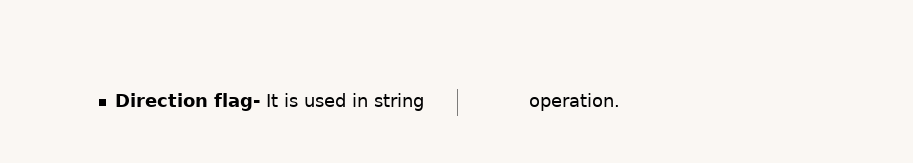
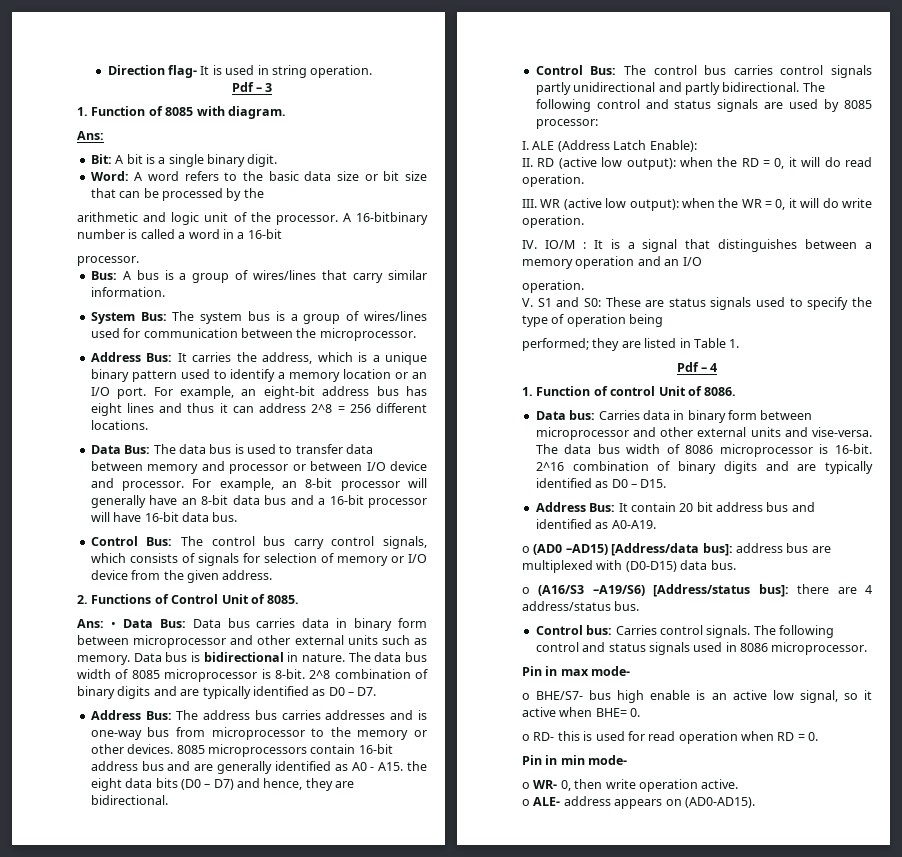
(621, 102) none -> [231,82,273,92] [77,106,286,119] [77,131,104,140] [90,154,278,167] [90,171,428,181] [90,188,264,201] [77,212,428,225] [77,229,282,239] [77,256,139,266] [90,270,428,283] [90,287,165,297] [90,311,427,324] [90,328,416,341] [90,352,428,365] [90,369,427,382] [90,386,427,399] [90,403,427,416] [90,420,148,430] [90,444,374,454] [90,461,427,474] [90,478,427,491] [90,495,428,508] [90,512,238,522] [90,536,427,549] [90,553,427,566] [90,570,273,583] [77,594,300,604] [77,618,427,631] [77,635,428,648] [77,652,428,665] [77,669,428,682] [77,686,377,699] [90,710,427,720] [90,727,427,740] [90,744,393,757] [90,761,427,774] [90,778,355,791] [90,795,168,805] [535,65,872,78] [535,82,825,95] [535,99,872,112] [535,119,598,129] [522,140,697,152] [522,157,872,170] [522,174,584,187] [522,198,872,211] [522,215,584,228] [522,239,872,252] [522,256,702,269] [522,280,584,293] [522,297,872,310] [522,314,664,327] [522,338,740,351] [676,362,718,372] [522,386,737,396] [535,410,813,423] [535,427,872,440] [535,444,872,457] [535,461,873,474] [535,478,667,488] [535,502,815,512] [535,519,656,529] [522,543,831,556] [522,560,736,573] [522,584,872,597] [522,601,640,611] [535,625,834,638] [535,642,868,655] [522,666,631,676] [522,690,872,703] [522,707,641,717] [522,731,819,744] [522,755,628,765] [522,779,739,792] [522,796,755,809] // Pdf – 3 // 1. Function of 8085 with diagram. // Ans: // Bit: A bit is a single binary digit. // Word: A word refers to the basic data size or bit size that can be processed by the // arithmetic and logic unit of the processor. A 16-bitbinary number is called a word in a 16-bit // processor. // Bus: A bus is a group of wires/lines that carry similar information. // System Bus: The system bus is a group of wires/lines used for communication between the microprocessor. // Address Bus: It carries the address, which is a unique binary pattern used to identify a memory location or an I/O port. For example, an eight-bit address bus has eight lines and thus it can address 2^8 = 256 different locations. // Data Bus: The data bus is used to transfer data between memory and processor or between I/O device and processor. For example, an 8-bit processor will generally have an 8-bit data bus and a 16-bit processor will have 16-bit data bus. // Control Bus: The control bus carry control signals, which consists of signals for selection of memory or I/O device from the given address. // 2. Functions of Control Unit of 8085. // Ans: • Data Bus: Data bus carries data in binary form between microprocessor and other external units such as memory. Data bus is bidirectional in nature. The data bus width of 8085 microprocessor is 8-bit. 2^8 combination of binary digits and are typically identified as D0 – D7. // Address Bus: The address bus carries addresses and is one-way bus from microprocessor to the memory or other devices. 8085 microprocessors contain 16-bit address bus and are generally identified as A0 - A15. the eight data bits (D0 – D7) and hence, they are bidirectional. // Control Bus: The control bus carries control signals partly unidirectional and partly bidirectional. The following control and status signals are used by 8085 processor: // I. ALE (Address Latch Enable): // II. RD (active low output): when the RD = 0, it will do read operation. // III. WR (active low output): when the WR = 0, it will do write operation. // IV. IO/M : It is a signal that distinguishes between a memory operation and an I/O // operation. // V. S1 and S0: These are status signals used to specify the type of operation being // performed; they are listed in Table 1. // Pdf – 4 // 1. Function of control Unit of 8086. // Data bus: Carries data in binary form between microprocessor and other external units and vise-versa. The data bus width of 8086 microprocessor is 16-bit. 2^16 combination of binary digits and are typically identified as D0 – D15. // Address Bus: It contain 20 bit address bus and identified as A0-A19. // o (AD0 –AD15) [Address/data bus]: address bus are multiplexed with (D0-D15) data bus. // o (A16/S3 –A19/S6) [Address/status bus]: there are 4 address/status bus. // Control bus: Carries control signals. The following control and status signals used in 8086 microprocessor. // Pin in max mode- // o BHE/S7- bus high enable is an active low signal, so it active when BHE= 0. // o RD- this is used for read operation when RD = 0. // Pin in min mode- // o WR- 0, then write operation active. // o ALE- address appears on (AD0-AD15).

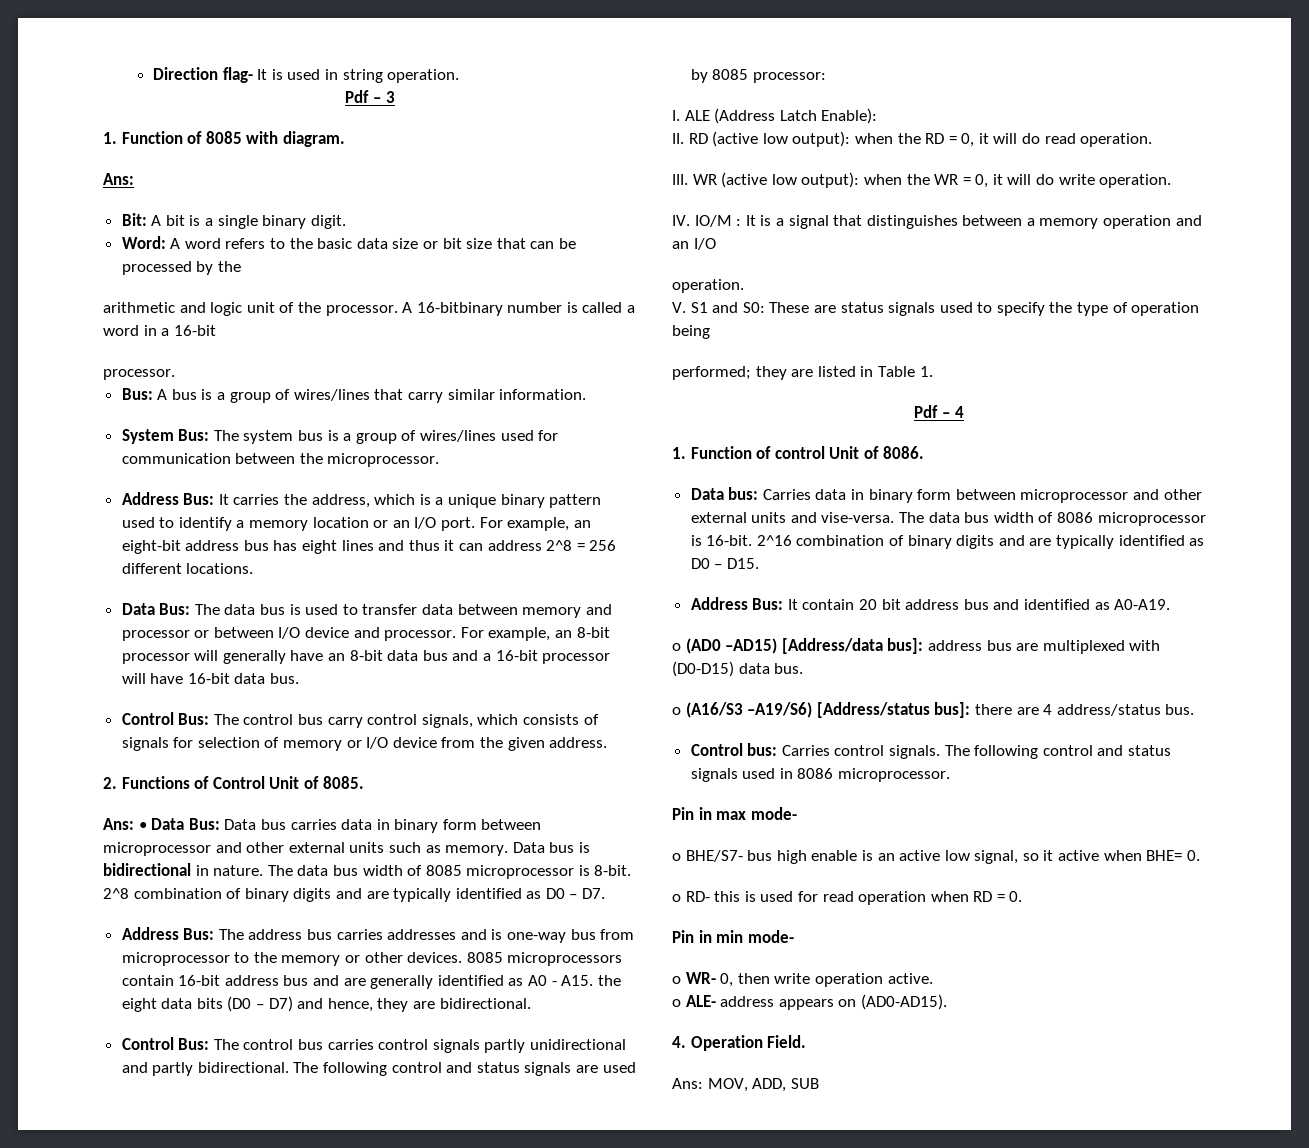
(755, 802) none -> [672,1035,807,1051] [672,1078,819,1092] // 4. Operation Field. // Ans: MOV, ADD, SUB

